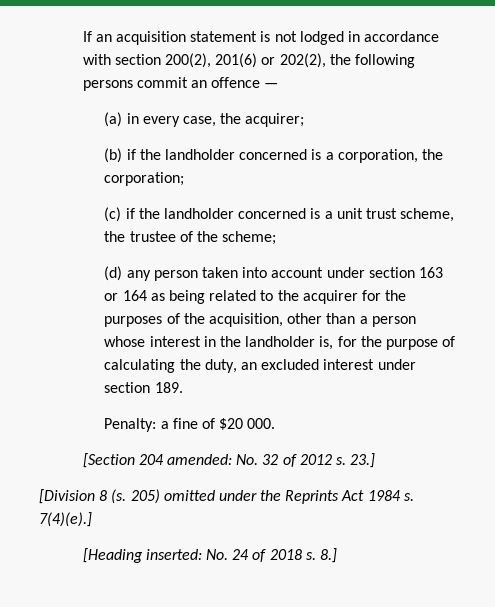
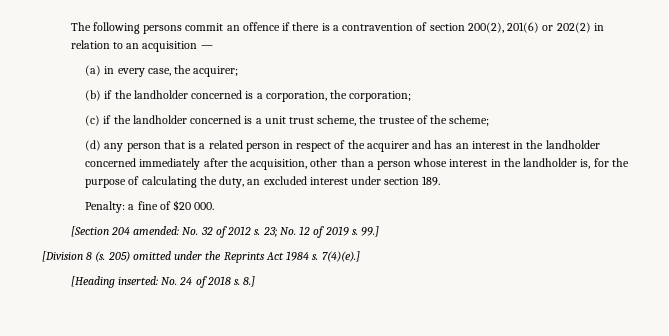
[82,31,440,45] [82,53,351,68] If an acquisition statement is not lodged in accordance with section 200(2), 201(6) or 202(2), the -> [70,22,91,31] The
(261, 82) none -> [282,22,604,33] [70,40,198,52] if there is a contravention of section 200(2), 201(6) or 202(2) in relation to an acquisition
[202,267,443,278] [104,290,407,304] [104,313,180,327] taken into account under section 163 or 164 as being related to the acquirer for the purposes of -> [163,140,600,152] [85,158,228,170] that is a related person in respect of the acquirer and has an interest in the landholder concerned immediately after
[350,453,376,468] 23.] -> [262,226,380,238] 23; No. 12 of 2019 s. 99.]

